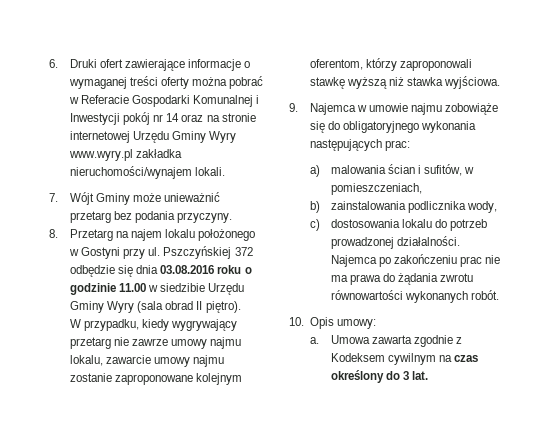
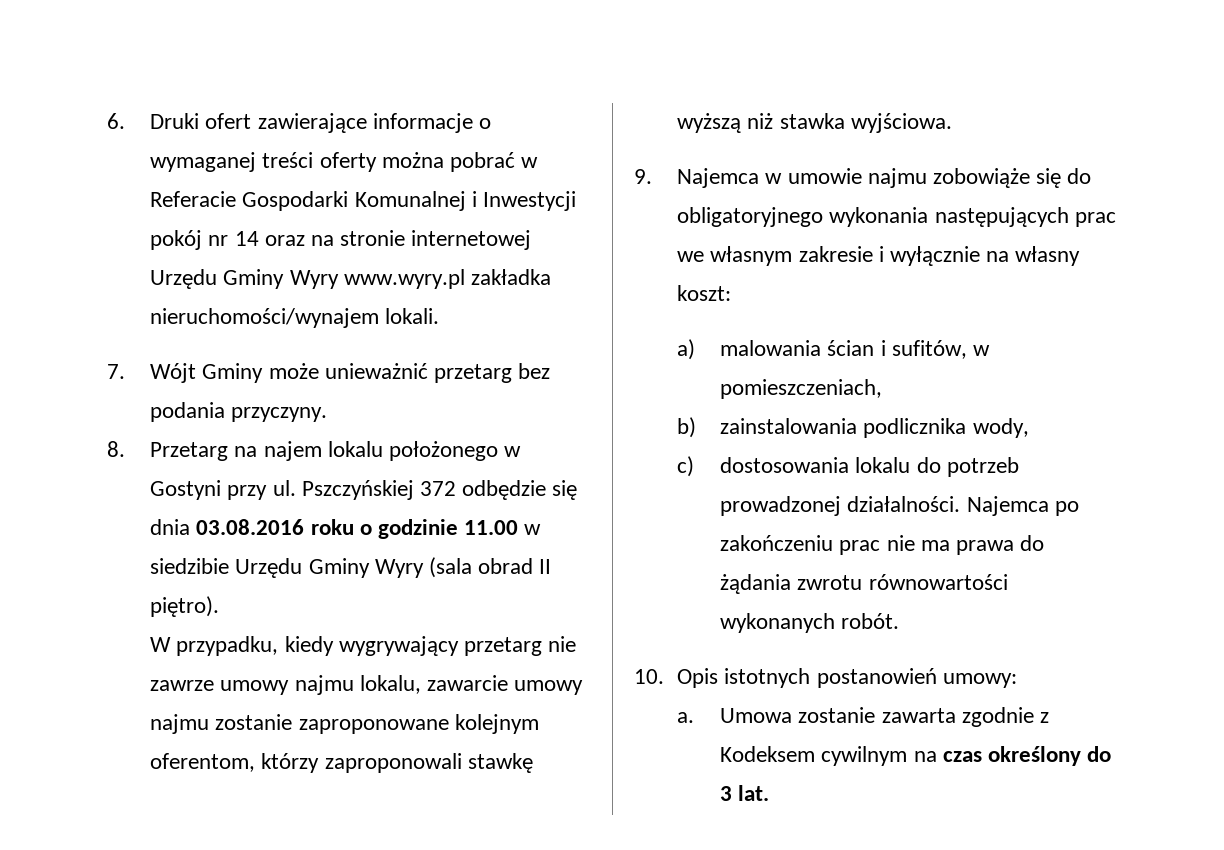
[385,140,411,151] prac: -> [1074,212,1116,227] [677,246,1081,266] [677,285,732,301] prac we własnym zakresie i wyłącznie na własny koszt:
(335, 323) none -> [724,668,937,688] istotnych postanowień
(371, 339) none -> [798,707,876,723] zostanie

